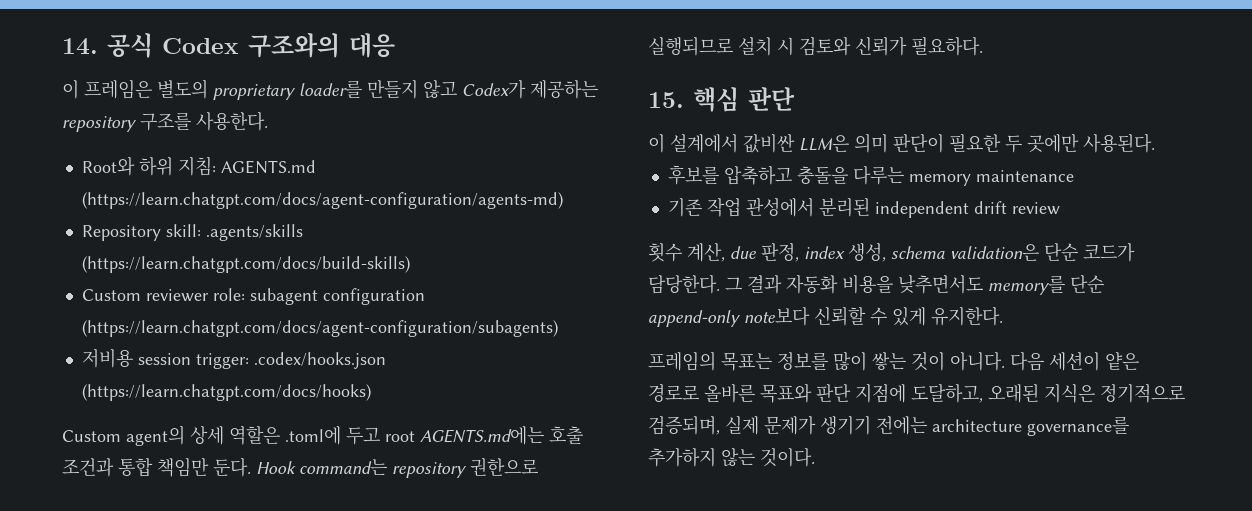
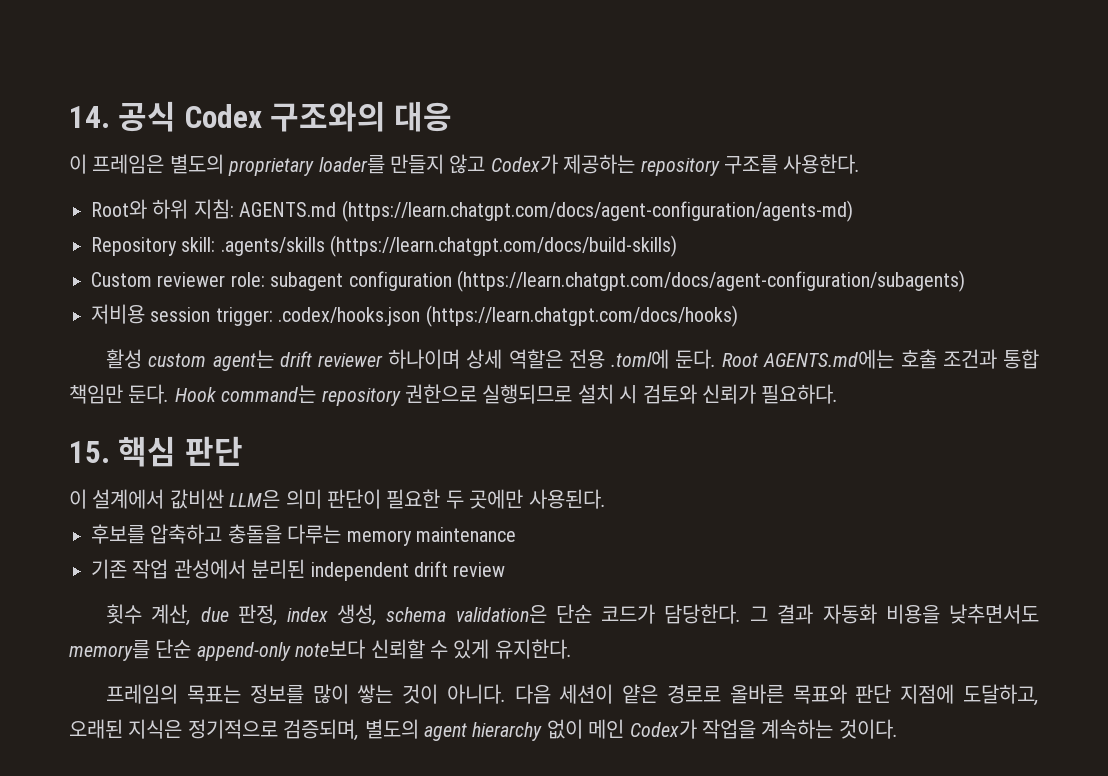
[62,425,415,446] Custom agent의 상세 역할은 .toml에 두고 root -> [106,349,759,371] 활성 custom agent는 drift reviewer 하나이며 상세 역할은 전용 .toml에 둔다. Root
[725,416,1129,436] [648,447,755,467] 실제 문제가 생기기 전에는 architecture governance를 추가하지 않는 -> [364,719,834,741] 별도의 agent hierarchy 없이 메인 Codex가 작업을 계속하는

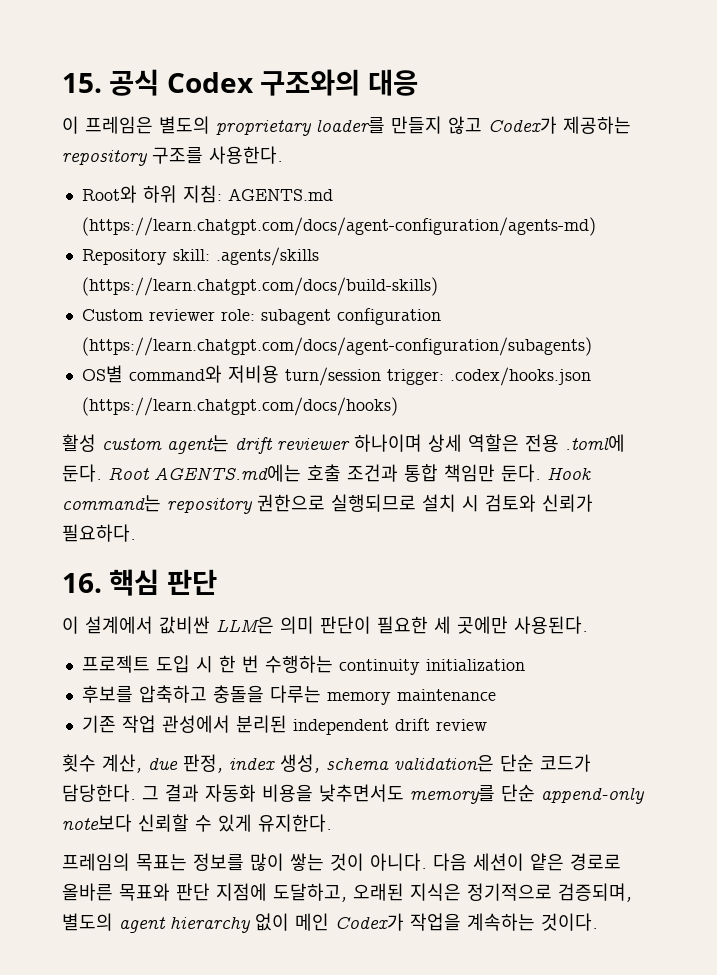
[69,106,110,128] 14. -> [62,73,102,93] 15.
[91,304,211,324] 저비용 session -> [81,365,381,386] OS별 command와 저비용 turn/session
[69,441,110,463] 15. -> [62,573,102,593] 16.
[445,490,464,509] 두 -> [434,616,451,634] 세
(606, 499) none -> [81,655,525,675] // 프로젝트 도입 시 한 번 수행하는 continuity initialization

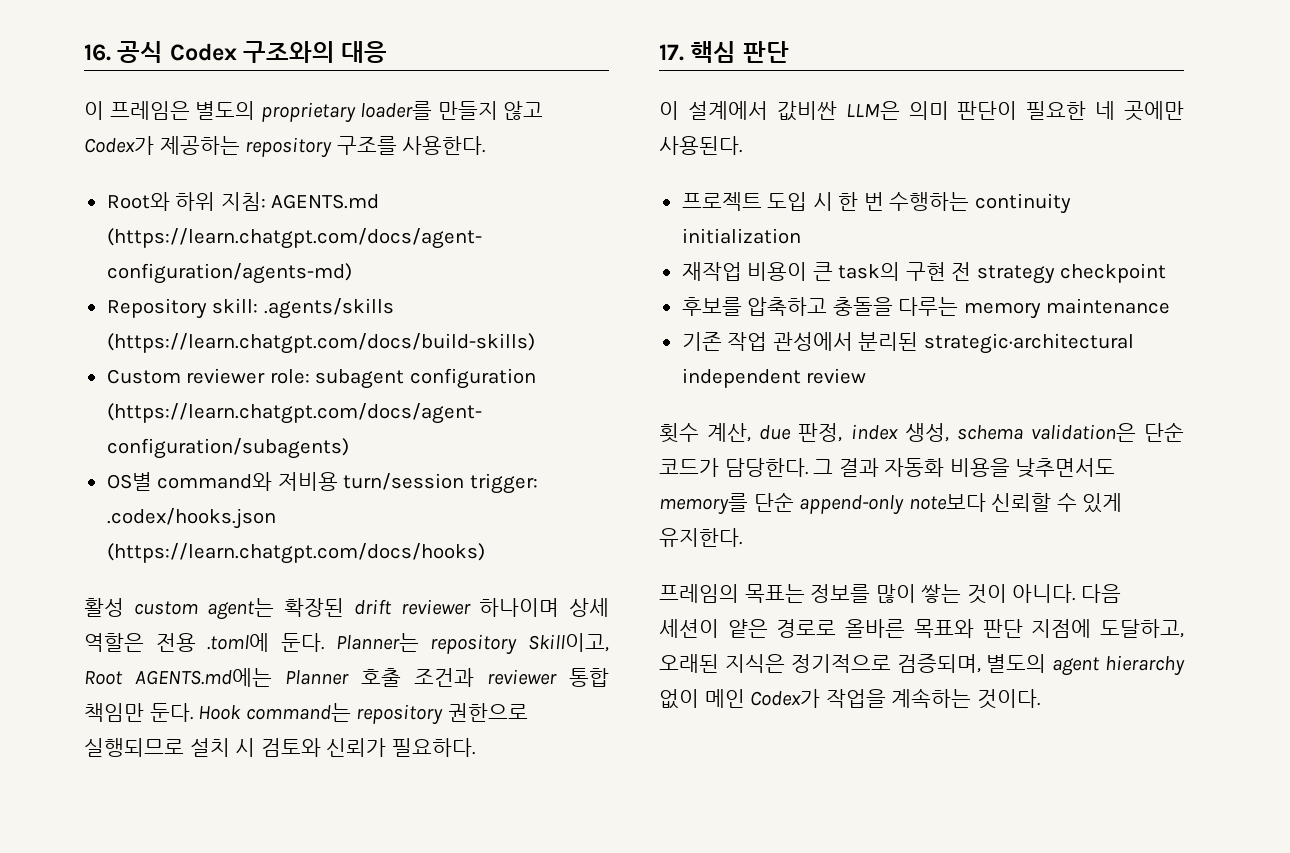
[62,73,102,93] 15. -> [84,44,111,61] 16.
(229, 444) none -> [284,598,345,617] 확장된
(102, 473) none -> [335,633,609,655] Planner는 repository Skill이고,
(301, 473) none -> [285,670,349,685] Planner
(398, 473) none -> [487,669,557,685] reviewer
[62,573,102,593] 16. -> [659,44,684,61] 17.
[434,616,451,634] 세 -> [1095,101,1116,120] 네
(525, 665) none -> [681,262,1167,284] // 재작업 비용이 큰 task의 구현 전 strategy checkpoint
[292,718,430,735] independent drift -> [923,333,1134,354] [681,368,801,388] strategic·architectural independent

